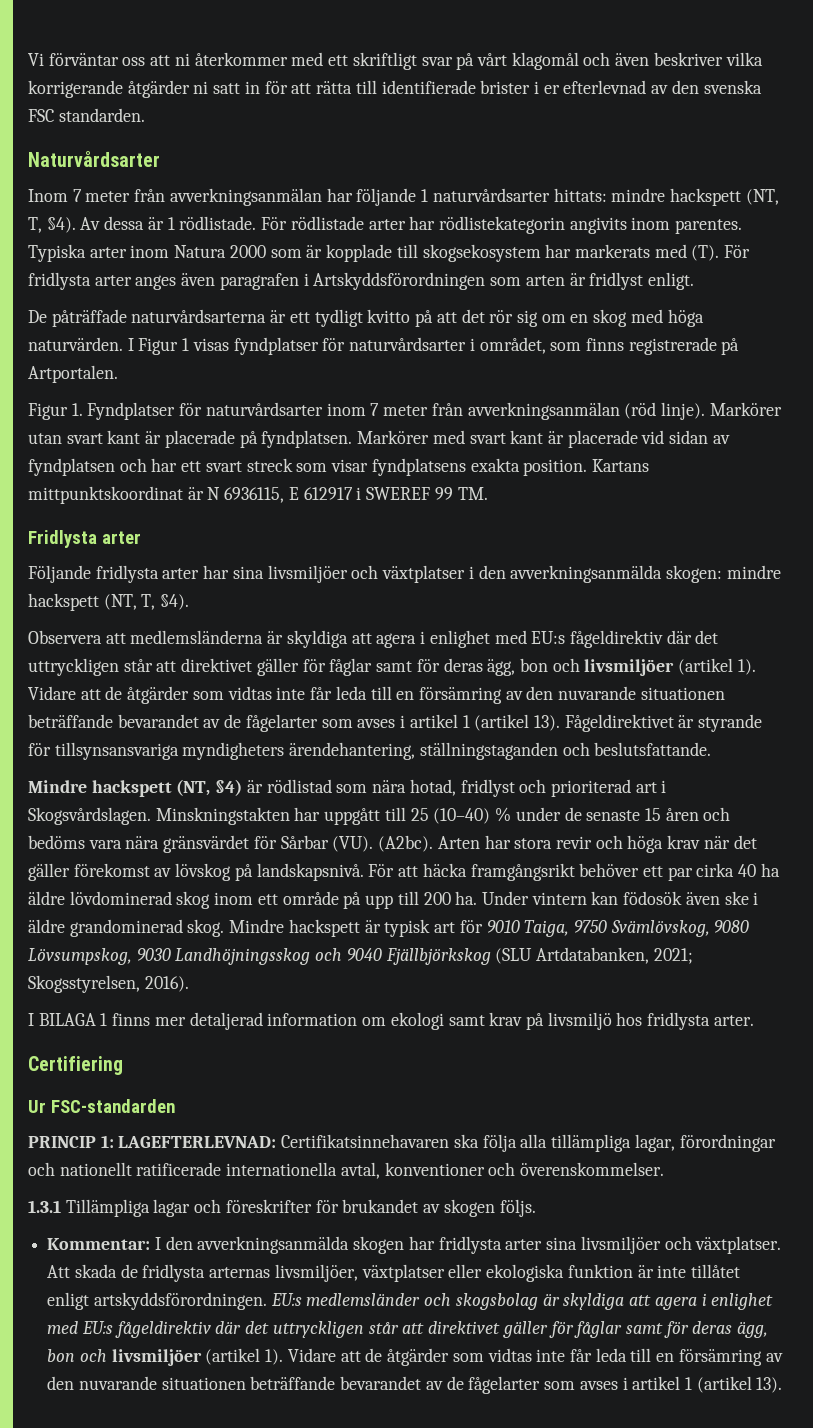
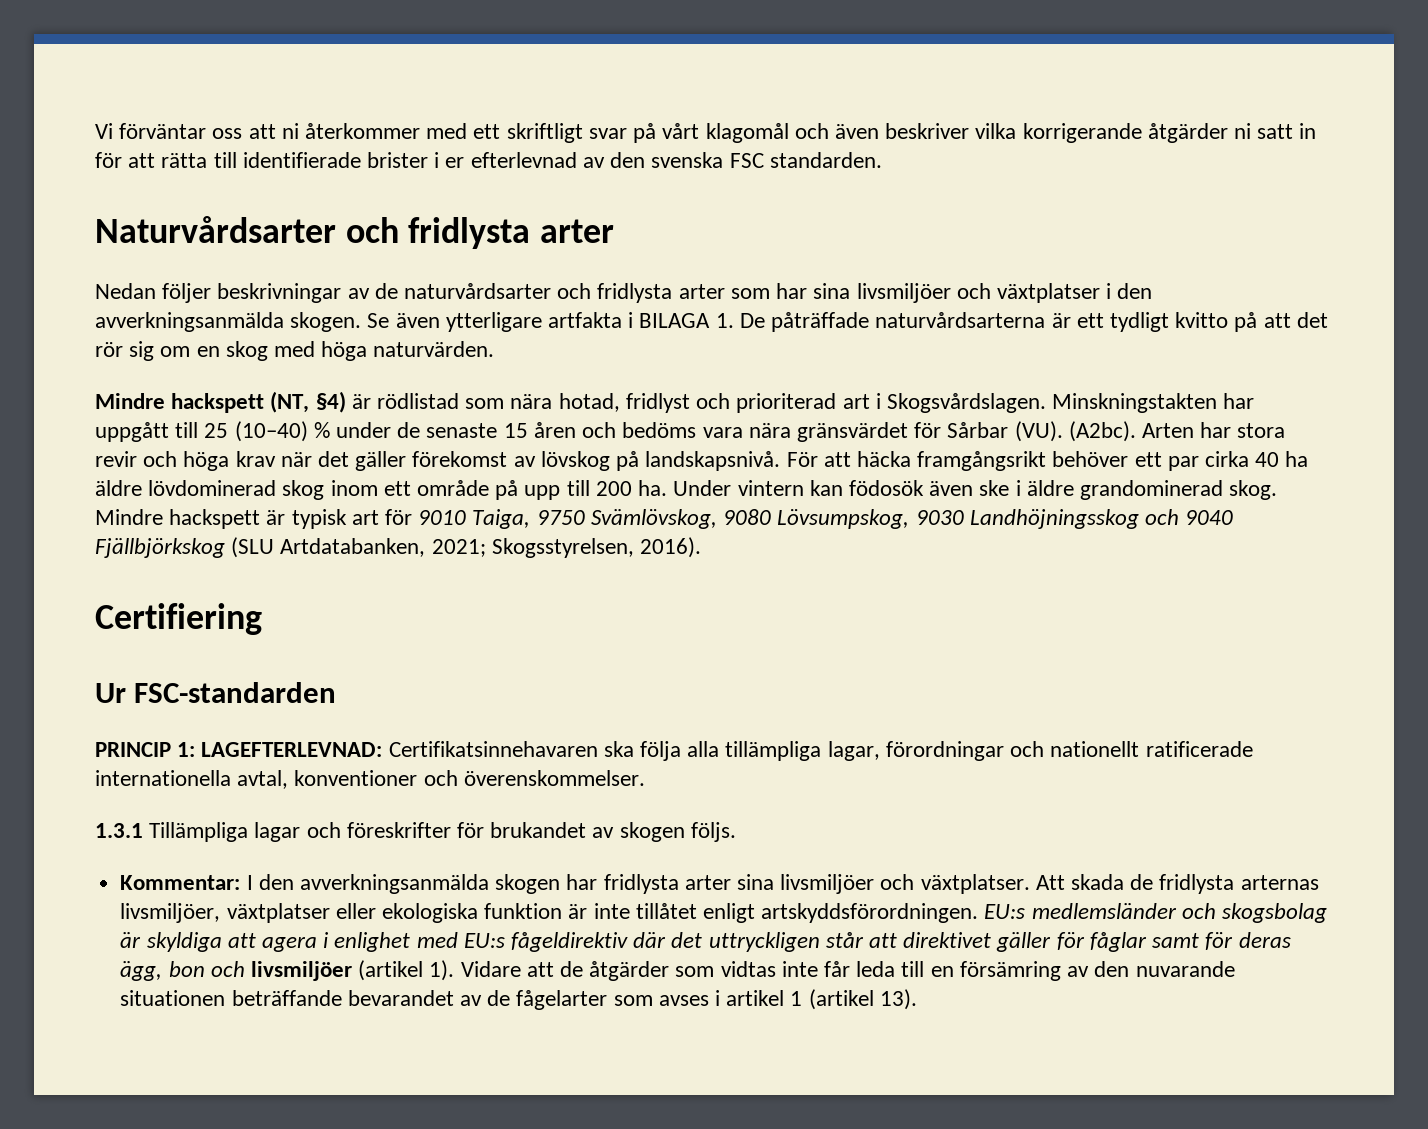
[28,188,779,206] [28,216,743,234] [28,244,751,262] [28,272,694,290] // Inom 7 meter från avverkningsanmälan har följande 1 naturvårdsarter hittats: mindre hackspett (NT, T, §4). Av dessa är 1 rödlistade. För rödlistade arter har rödlistekategorin angivits inom parentes. Typiska arter inom Natura 2000 som är kopplade till skogsekosystem har markerats med (T). För fridlysta arter anges även paragrafen i Artskyddsförordningen som arten är fridlyst enligt. // -> [345,217,615,249] [95,283,1153,303] [95,312,734,332] och fridlysta arter // Nedan följer beskrivningar av de naturvårdsarter och fridlysta arter som har sina livsmiljöer och växtplatser i den avverkningsanmälda skogen. Se även ytterligare artfakta i BILAGA 1.
[127,337,740,355] [28,365,118,383] [28,402,782,420] [28,430,730,448] [28,458,649,476] [28,486,488,504] [28,530,141,548] [28,565,781,583] [28,593,190,611] [28,630,719,648] [28,658,756,676] [28,686,725,704] [28,714,763,732] [28,742,712,760] I Figur 1 visas fyndplatser för naturvårdsarter i området, som finns registrerade på Artportalen. // Figur 1. Fyndplatser för naturvårdsarter inom 7 meter från avverkningsanmälan (röd linje). Markörer utan svart kant är placerade på fyndplatsen. Markörer med svart kant är placerade vid sidan av fyndplatsen och har ett svart streck som visar fyndplatsens exakta position. Kartans mittpunktskoordinat är N 6936115, E 612917 i SWEREF 99 TM. // Fridlysta arter // Följande fridlysta arter har sina livsmiljöer och växtplatser i den avverkningsanmälda skogen: mindre hackspett (NT, T, §4). // Observera att medlemsländerna är skyldiga att agera i enlighet med EU:s fågeldirektiv där det uttryckligen står att direktivet gäller för fåglar samt för deras ägg, bon och livsmiljöer (artikel 1). Vidare att de åtgärder som vidtas inte får leda till en försämring av den nuvarande situationen beträffande bevarandet av de fågelarter som avses i artikel 1 (artikel 13). Fågeldirektivet är styrande för tillsynsansvariga myndigheters ärendehantering, ställningstaganden och beslutsfattande. -> (495, 349) none
[28,1012,754,1030] // I BILAGA 1 finns mer detaljerad information om ekologi samt krav på livsmiljö hos fridlysta arter. -> (702, 547) none

